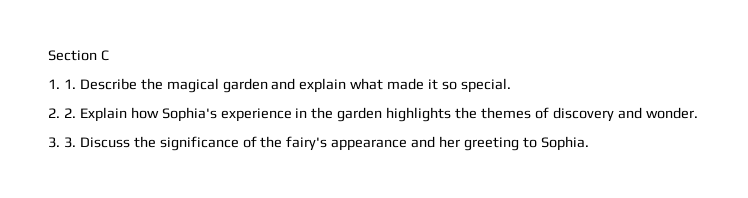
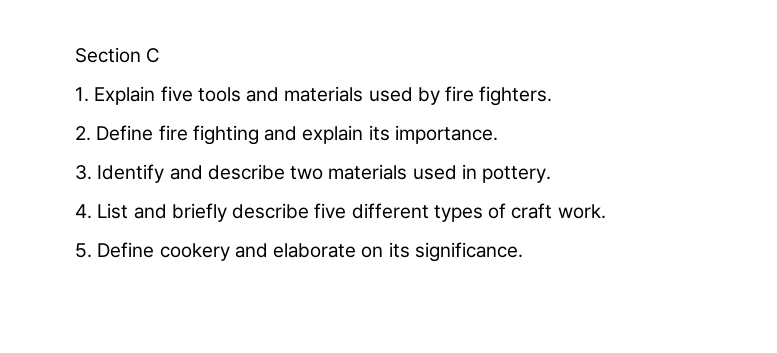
[63,78,511,93] [48,107,698,122] [48,136,589,151] 1. Describe the magical garden and explain what made it so special. // 2. 2. Explain how Sophia's experience in the garden highlights the themes of discovery and wonder. // 3. 3. Discuss the significance of the fairy's appearance and her greeting to Sophia. -> [94,86,553,106] [75,125,498,145] [75,164,552,183] [75,203,606,222] [75,242,523,262] Explain five tools and materials used by fire fighters. // 2. Define fire fighting and explain its importance. // 3. Identify and describe two materials used in pottery. // 4. List and briefly describe five different types of craft work. // 5. Define cookery and elaborate on its significance.

